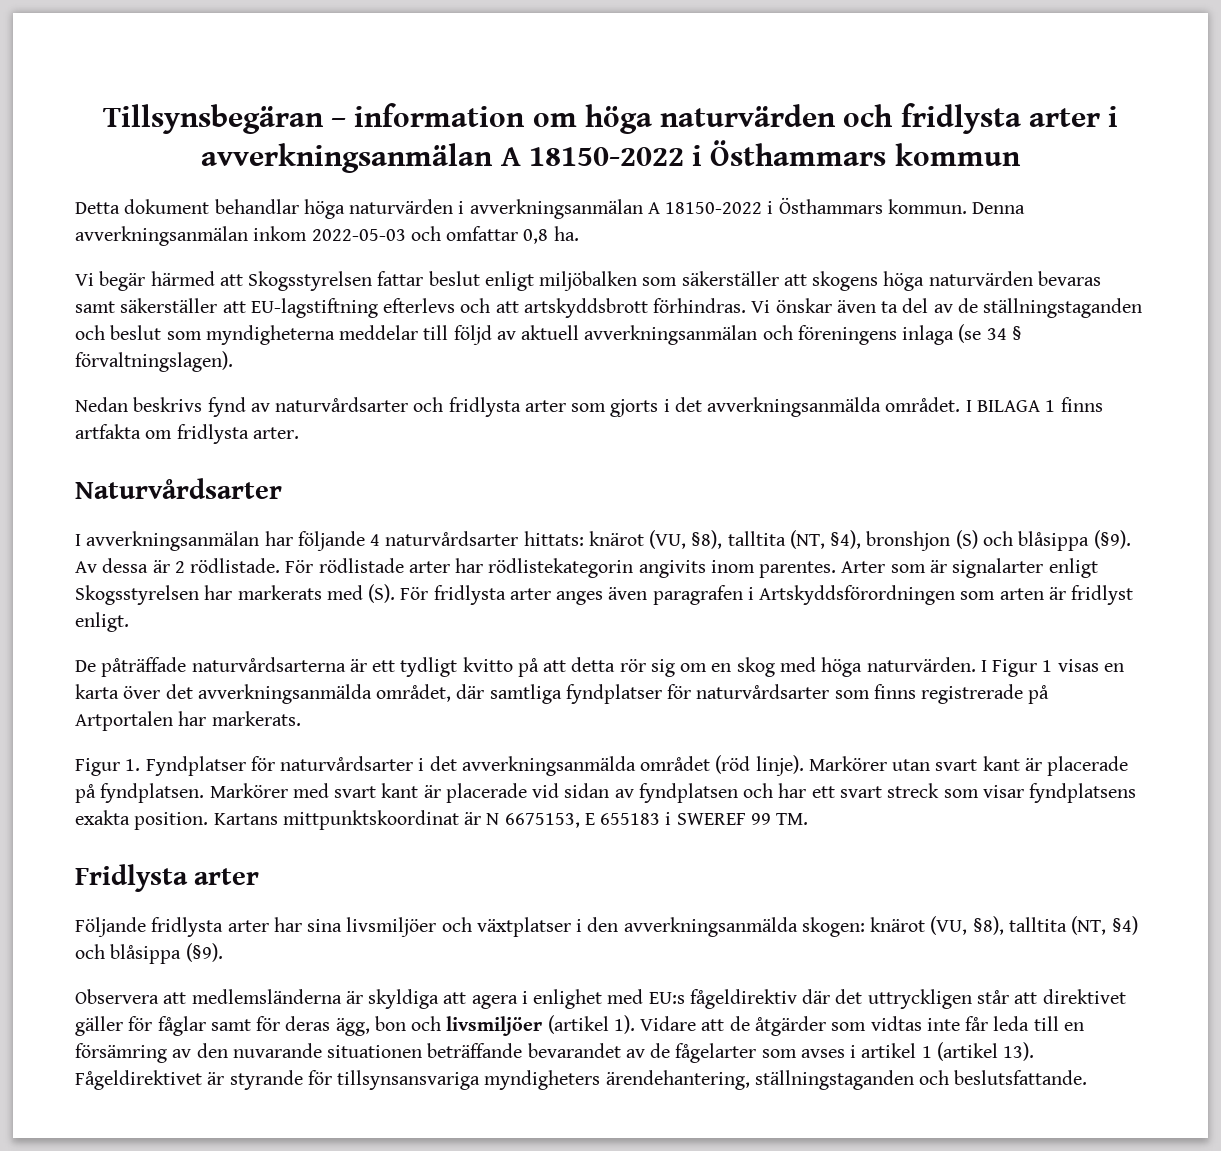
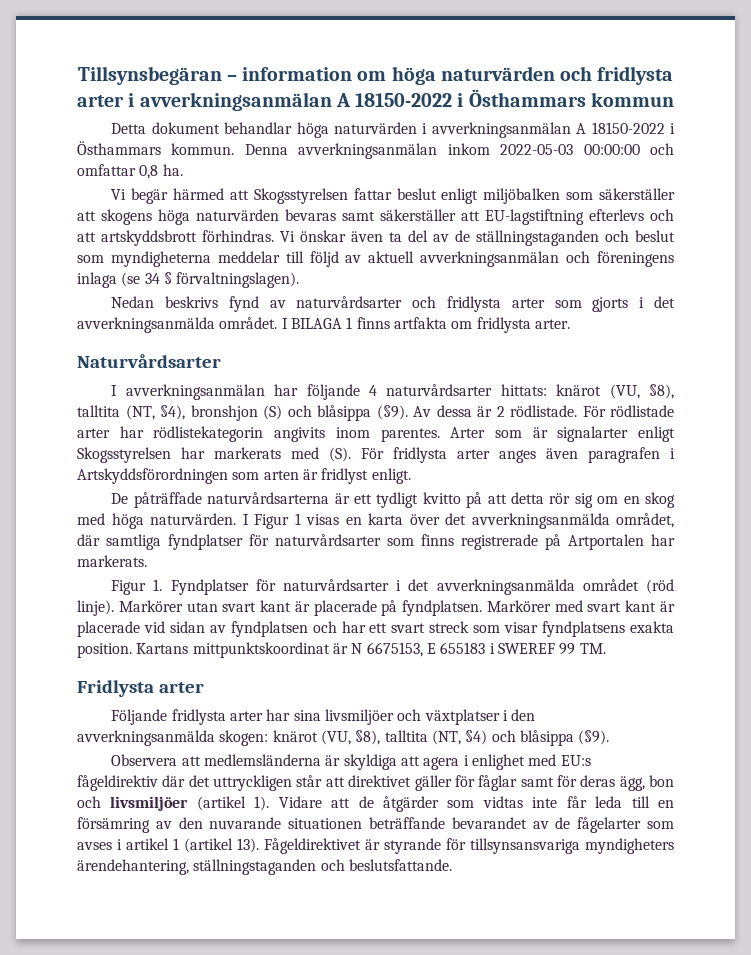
(406, 235) none -> [583,144,640,155] 00:00:00

